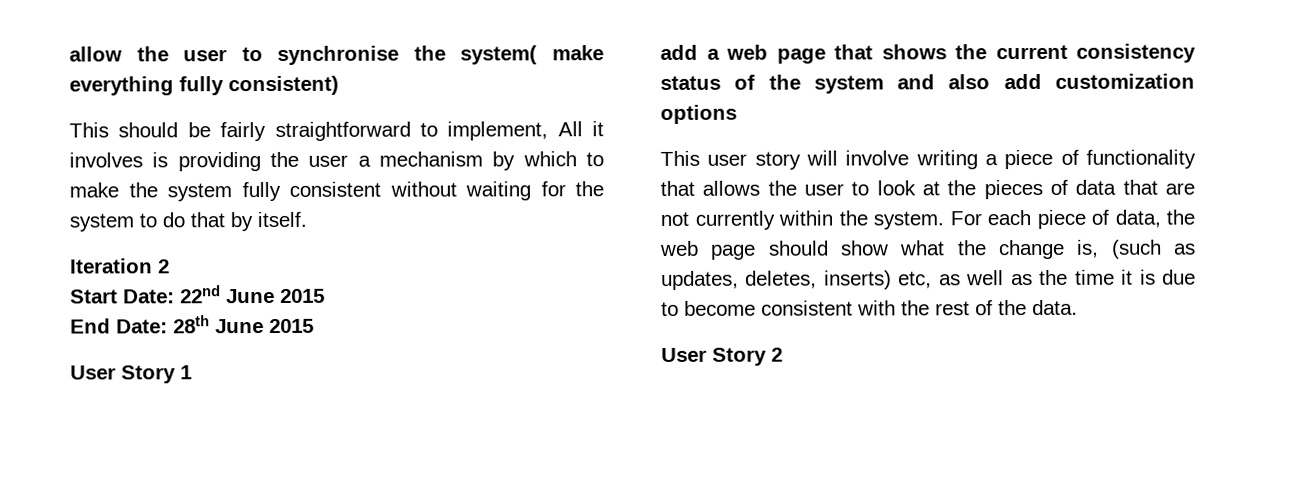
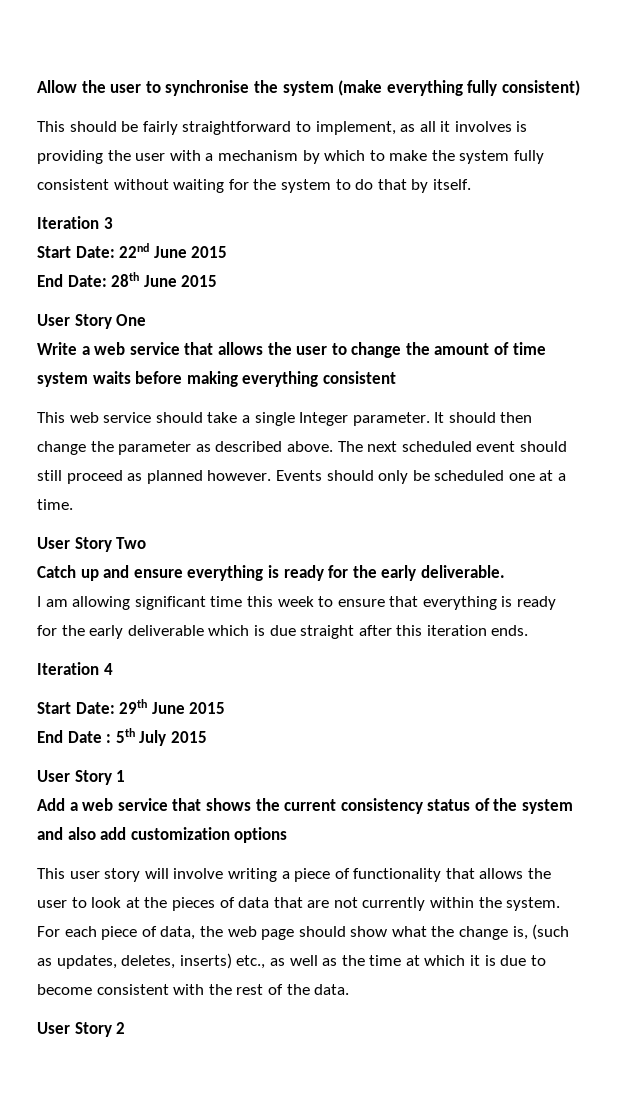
[69,46,122,62] allow -> [37,80,77,93] Allow
[460,45,604,65] system( make -> [282,80,383,96] system (make
[557,121,583,137] All -> [400,121,436,132] as all
(349, 160) none -> [169,150,201,161] with
[158,259,170,274] 2 -> [103,217,113,229] 3
(314, 326) none -> [37,314,147,329] [37,342,546,358] [37,371,396,387] [37,412,533,426] [37,441,567,455] [37,470,567,484] [37,499,73,510] [37,537,147,552] [37,565,505,581] [37,596,557,610] [37,625,529,639] [37,662,113,675] [37,699,226,714] [37,728,207,746] // User Story One // Write a web service that allows the user to change the amount of time system waits before making everything consistent // This web service should take a single Integer parameter. It should then change the parameter as described above. The next scheduled event should still proceed as planned however. Events should only be scheduled one at a time. // User Story Two // Catch up and ensure everything is ready for the early deliverable. // I am allowing significant time this week to ensure that everything is ready for the early deliverable which is due straight after this iteration ends. // Iteration 4 // Start Date: 29th June 2015 // End Date : 5th July 2015
[660,44,826,64] add a web page -> [37,798,168,811] Add a web service
[898,271,933,289] etc, -> [236,955,266,969] etc.,
(1115, 277) none -> [405,955,466,966] at which

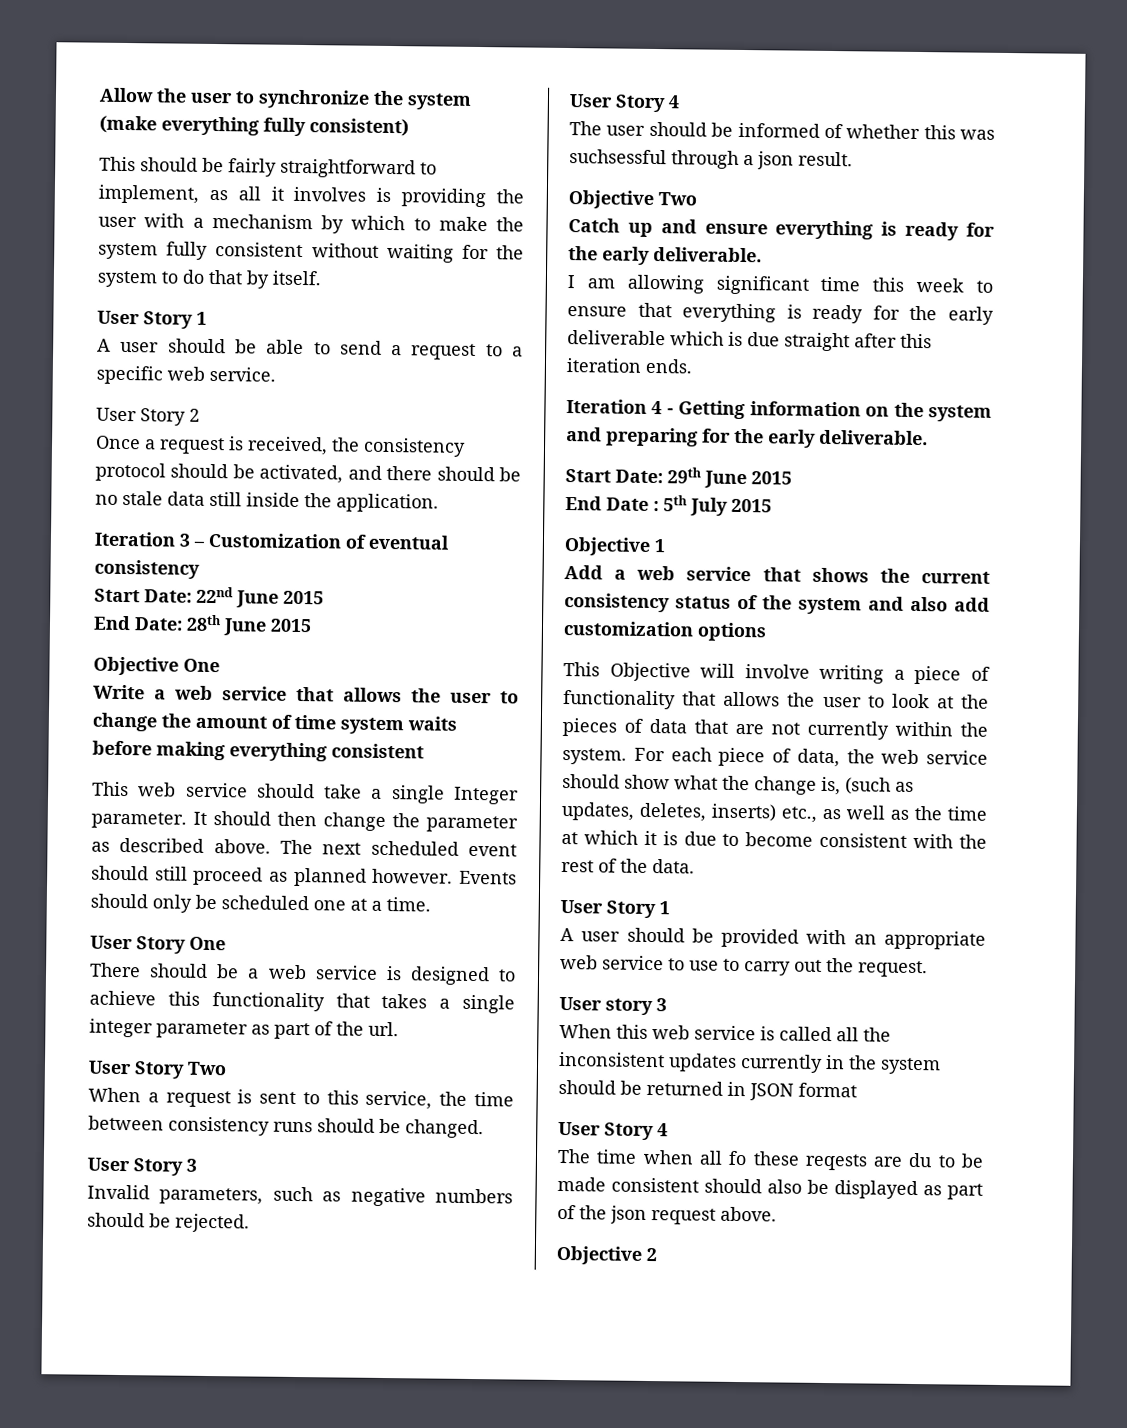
[165,80,250,96] synchronise -> [258,89,370,109] synchronize
[37,216,113,229] Iteration 3 -> [97,310,207,329] [97,338,524,360] [96,365,276,385] [96,407,200,426] [95,435,466,457] [95,462,521,484] [95,490,439,513] [94,531,450,550] [94,559,200,579] User Story 1 // A user should be able to send a request to a specific web service. // User Story 2 // Once a request is received, the consistency protocol should be activated, and there should be no stale data still inside the application. // Iteration 3 – Customization of eventual consistency
[37,314,112,329] User Story -> [93,656,179,676] Objective
(112, 544) none -> [189,936,226,951] [89,962,516,986] [89,990,515,1014] [89,1018,399,1040] [88,1060,227,1079] [88,1087,514,1110] [88,1115,484,1139] [87,1157,197,1176] [87,1184,513,1207] [87,1212,250,1233] [569,94,680,113] [569,121,995,140] [569,149,853,170] [568,190,654,209] One // There should be a web service is designed to achieve this functionality that takes a single integer parameter as part of the url. // User Story Two // When a request is sent to this service, the time between consistency runs should be changed. // User Story 3 // Invalid parameters, such as negative numbers should be rejected. // User Story 4 // The user should be informed of whether this was suchsessful through a json result. // Objective
(113, 669) none -> [666,400,992,422] [566,427,928,448] - Getting information on the system and preparing for the early deliverable.
[37,770,112,785] User Story -> [564,537,651,556] Objective
[69,868,141,882] user story -> [609,662,691,682] Objective
[261,929,295,940] page -> [926,750,988,765] service
(112, 1029) none -> [659,901,670,915] [560,927,986,950] [560,954,928,978] [559,996,667,1016] [559,1023,891,1042] [559,1051,941,1075] [558,1079,857,1101] [558,1121,668,1141] [557,1148,985,1171] [557,1176,983,1200] [557,1204,777,1225] [556,1245,642,1265] 1 // A user should be provided with an appropriate web service to use to carry out the request. // User story 3 // When this web service is called all the inconsistent updates currently in the system should be returned in JSON format // User Story 4 // The time when all fo these reqests are du to be made consistent should also be displayed as part of the json request above. // Objective

